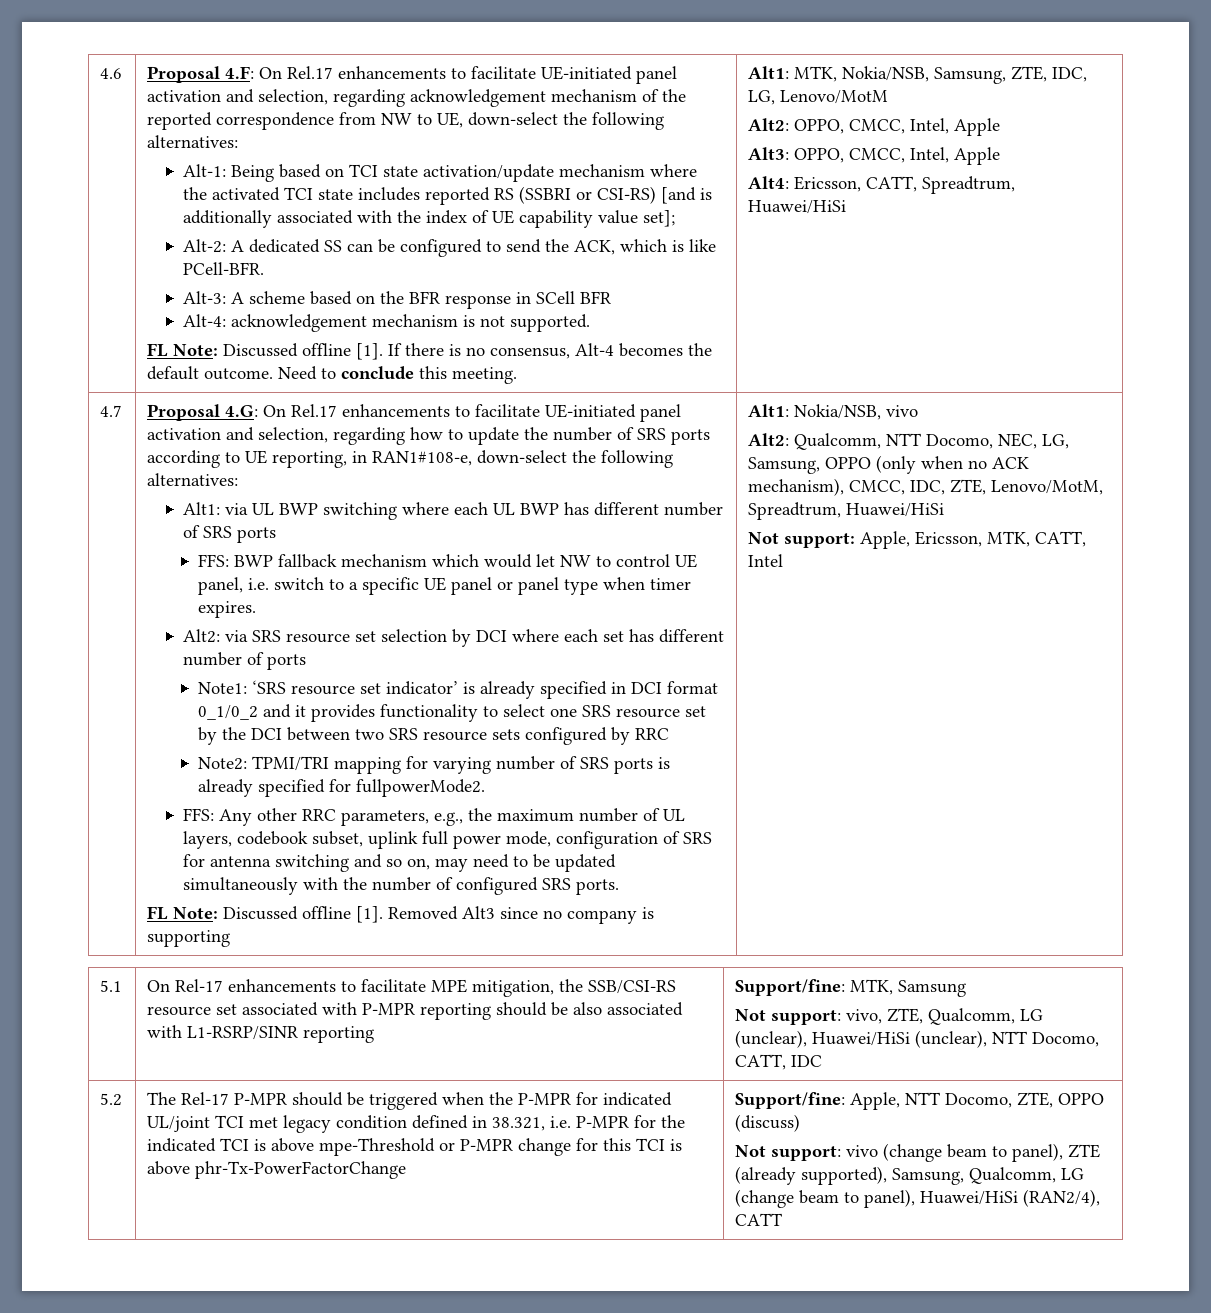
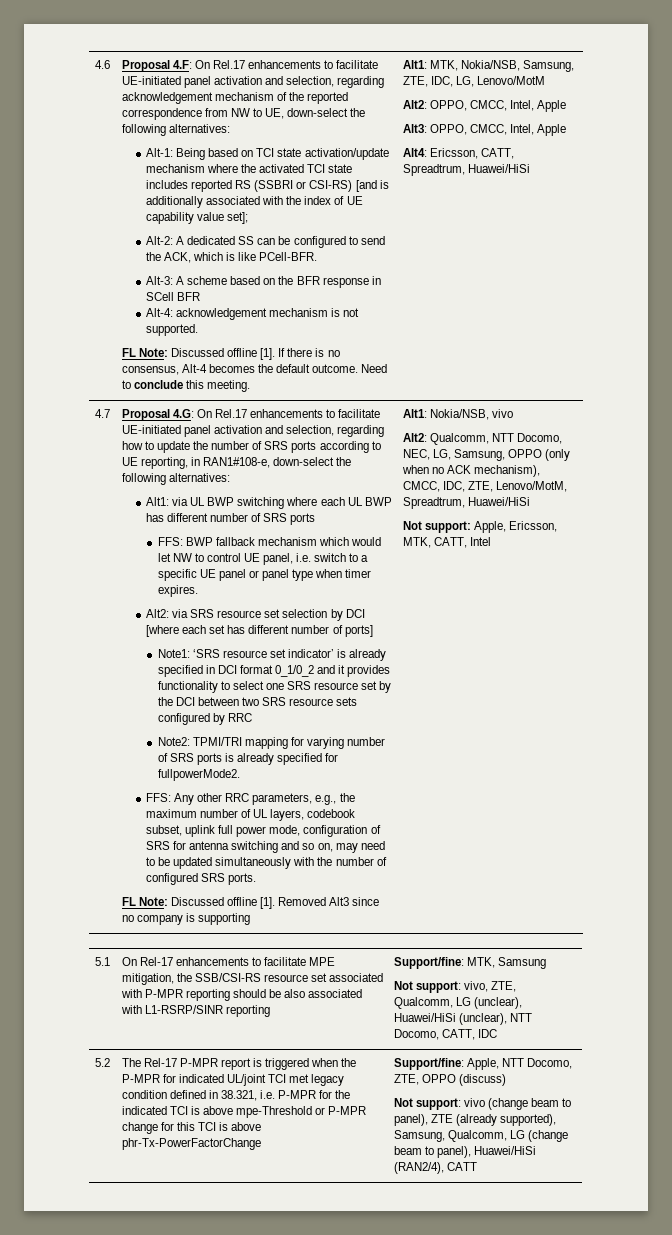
[511,629,559,642] where -> [145,625,179,637] [where
[266,654,306,670] ports -> [344,625,373,637] ports]
[292,1092,365,1106] should be -> [221,1058,263,1070] report is

